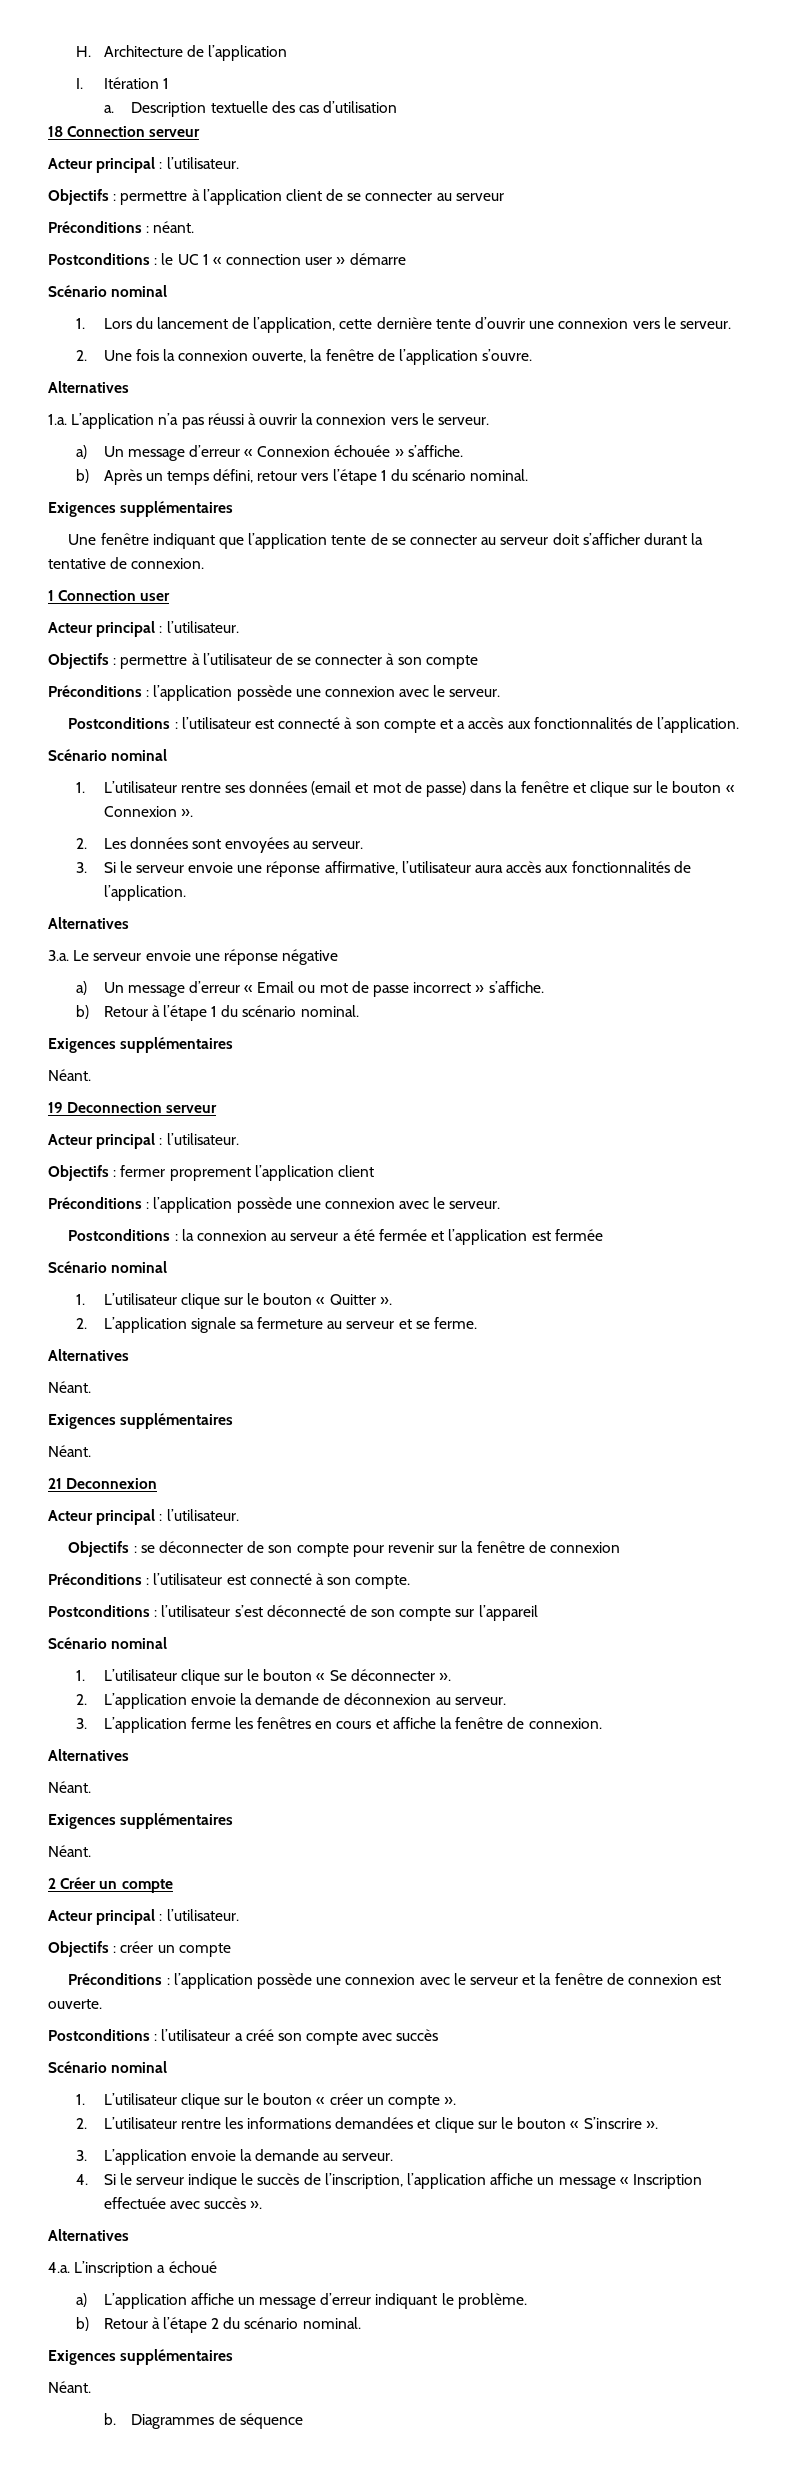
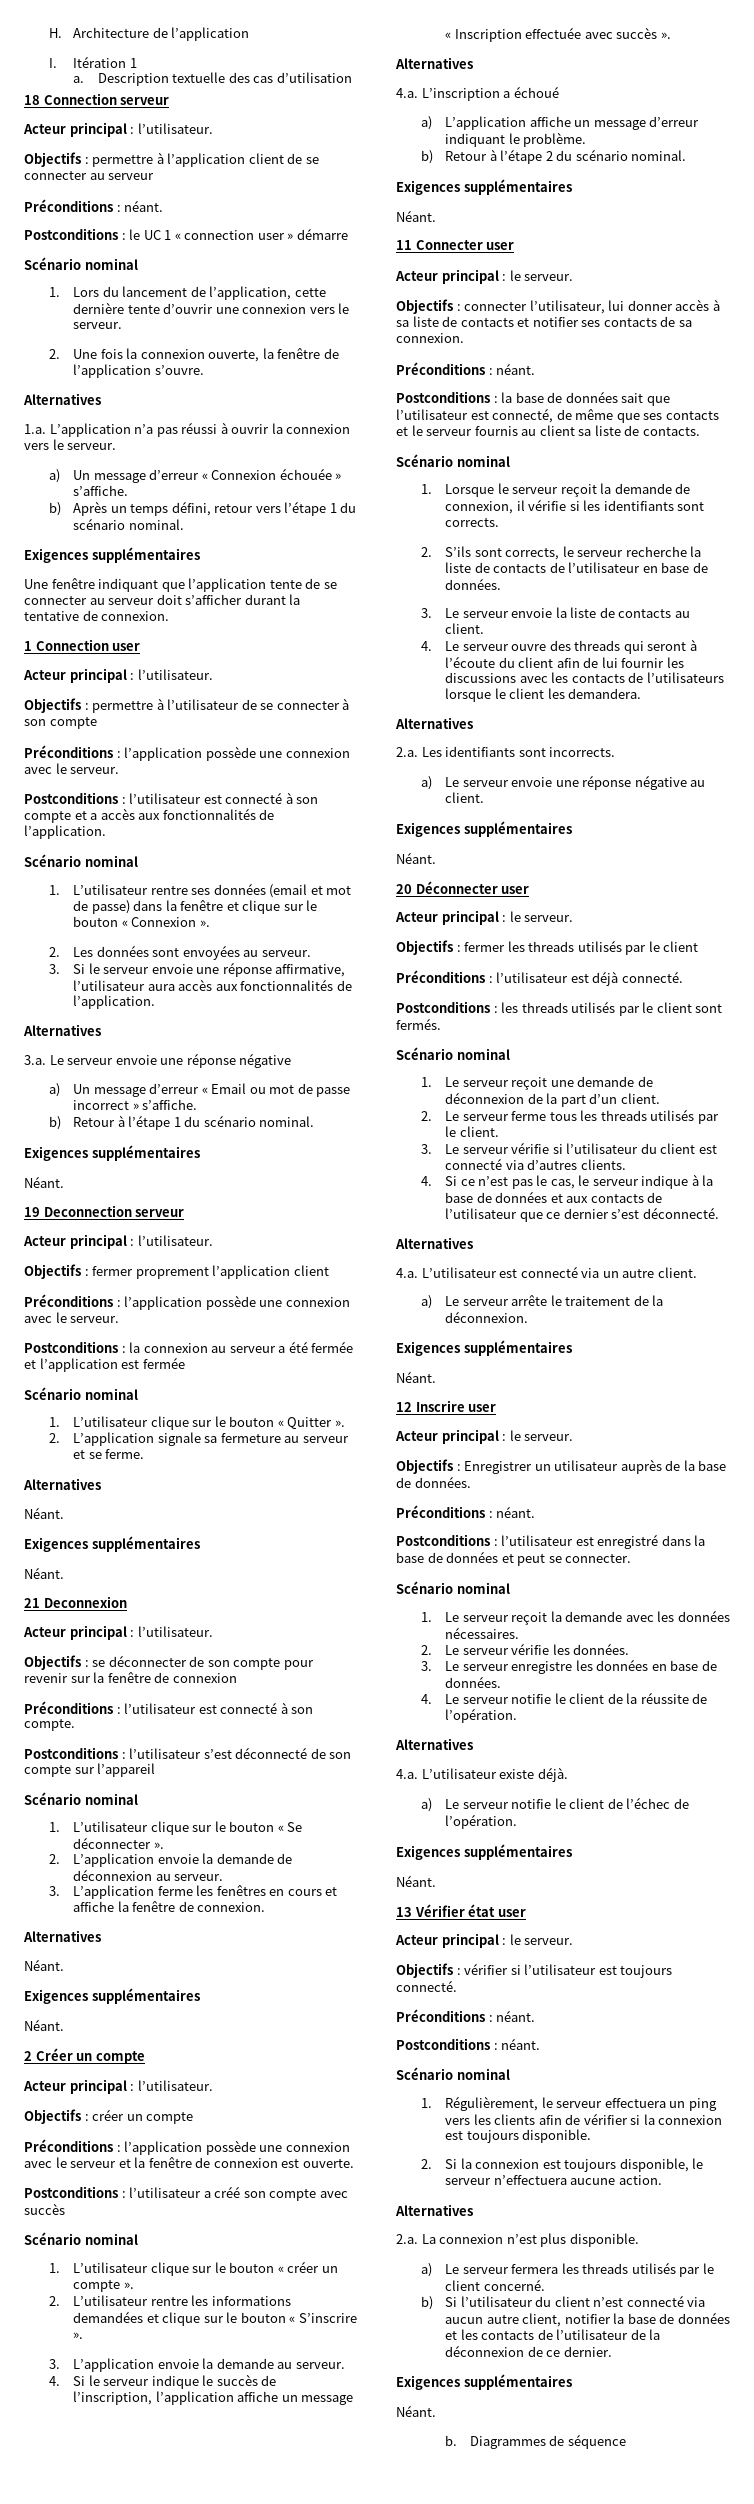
(91, 2387) none -> [396,240,515,250] [395,269,574,284] [396,299,720,314] [396,316,692,327] [396,333,464,343] [396,362,536,375] [396,391,670,406] [396,408,719,423] [396,425,700,436] [396,454,510,467] [420,483,691,497] [445,499,705,514] [445,518,500,527] [420,546,702,560] [445,562,708,573] [445,578,502,590] [420,607,690,618] [445,623,485,634] [420,639,697,654] [445,656,684,668] [445,672,724,683] [445,688,642,702] [395,717,473,729] [396,746,616,757] [420,775,706,790] [445,792,485,803] [396,821,572,837] [396,852,436,864] [396,881,530,894] [395,910,574,925] [396,940,699,955] [396,970,683,986] [396,1001,723,1016] [396,1018,441,1030] [396,1047,510,1060] [420,1076,653,1090] [445,1092,660,1107] [420,1109,719,1124] [445,1126,499,1137] [420,1142,717,1154] [445,1158,626,1170] [420,1174,714,1189] [445,1191,663,1203] [445,1207,719,1222] [395,1237,473,1249] [396,1266,697,1278] [420,1295,664,1309] [445,1311,529,1323] [396,1340,572,1356] [396,1371,436,1383] [396,1400,497,1412] [395,1429,574,1444] [396,1459,727,1474] [396,1476,471,1488] [396,1505,536,1518] [396,1534,706,1549] [396,1551,632,1566] [396,1581,510,1594] [420,1610,730,1625] [445,1627,520,1639] [420,1643,630,1655] [420,1659,717,1674] [445,1676,502,1688] [420,1692,708,1704] [445,1708,518,1723] [395,1738,473,1750] [396,1767,568,1782] [420,1797,689,1812] [445,1814,518,1829] [396,1844,572,1860] [396,1875,436,1887] [396,1904,526,1917] [395,1933,574,1948] [396,1963,673,1978] [396,1980,457,1992] [396,2009,536,2022] [396,2038,541,2050] [396,2067,510,2080] [420,2096,717,2111] [445,2113,723,2125] [445,2129,592,2143] [420,2158,704,2172] [445,2175,662,2185] [395,2204,473,2216] [396,2233,639,2247] [420,2262,714,2277] [445,2279,545,2291] [420,2295,706,2310] [445,2312,730,2327] [445,2329,661,2340] [445,2345,612,2357] [396,2374,572,2390] [396,2405,436,2417] // 11 Connecter user // Acteur principal : le serveur. // Objectifs : connecter l’utilisateur, lui donner accès à sa liste de contacts et notifier ses contacts de sa connexion. // Préconditions : néant. // Postconditions : la base de données sait que l’utilisateur est connecté, de même que ses contacts et le serveur fournis au client sa liste de contacts. // Scénario nominal // 1. Lorsque le serveur reçoit la demande de connexion, il vérifie si les identifiants sont corrects. // 2. S’ils sont corrects, le serveur recherche la liste de contacts de l’utilisateur en base de données. // 3. Le serveur envoie la liste de contacts au client. // 4. Le serveur ouvre des threads qui seront à l’écoute du client afin de lui fournir les discussions avec les contacts de l’utilisateurs lorsque le client les demandera. // Alternatives // 2.a. Les identifiants sont incorrects. // a) Le serveur envoie une réponse négative au client. // Exigences supplémentaires // Néant. // 20 Déconnecter user // Acteur principal : le serveur. // Objectifs : fermer les threads utilisés par le client // Préconditions : l’utilisateur est déjà connecté. // Postconditions : les threads utilisés par le client sont fermés. // Scénario nominal // 1. Le serveur reçoit une demande de déconnexion de la part d’un client. // 2. Le serveur ferme tous les threads utilisés par le client. // 3. Le serveur vérifie si l’utilisateur du client est connecté via d’autres clients. // 4. Si ce n’est pas le cas, le serveur indique à la base de données et aux contacts de l’utilisateur que ce dernier s’est déconnecté. // Alternatives // 4.a. L’utilisateur est connecté via un autre client. // a) Le serveur arrête le traitement de la déconnexion. // Exigences supplémentaires // Néant. // 12 Inscrire user // Acteur principal : le serveur. // Objectifs : Enregistrer un utilisateur auprès de la base de données. // Préconditions : néant. // Postconditions : l’utilisateur est enregistré dans la base de données et peut se connecter. // Scénario nominal // 1. Le serveur reçoit la demande avec les données nécessaires. // 2. Le serveur vérifie les données. // 3. Le serveur enregistre les données en base de données. // 4. Le serveur notifie le client de la réussite de l’opération. // Alternatives // 4.a. L’utilisateur existe déjà. // a) Le serveur notifie le client de l’échec de l’opération. // Exigences supplémentaires // Néant. // 13 Vérifier état user // Acteur principal : le serveur. // Objectifs : vérifier si l’utilisateur est toujours connecté. // Préconditions : néant. // Postconditions : néant. // Scénario nominal // 1. Régulièrement, le serveur effectuera un ping vers les clients afin de vérifier si la connexion est toujours disponible. // 2. Si la connexion est toujours disponible, le serveur n’effectuera aucune action. // Alternatives // 2.a. La connexion n’est plus disponible. // a) Le serveur fermera les threads utilisés par le client concerné. // b) Si l’utilisateur du client n’est connecté via aucun autre client, notifier la base de données et les contacts de l’utilisateur de la déconnexion de ce dernier. // Exigences supplémentaires // Néant.

